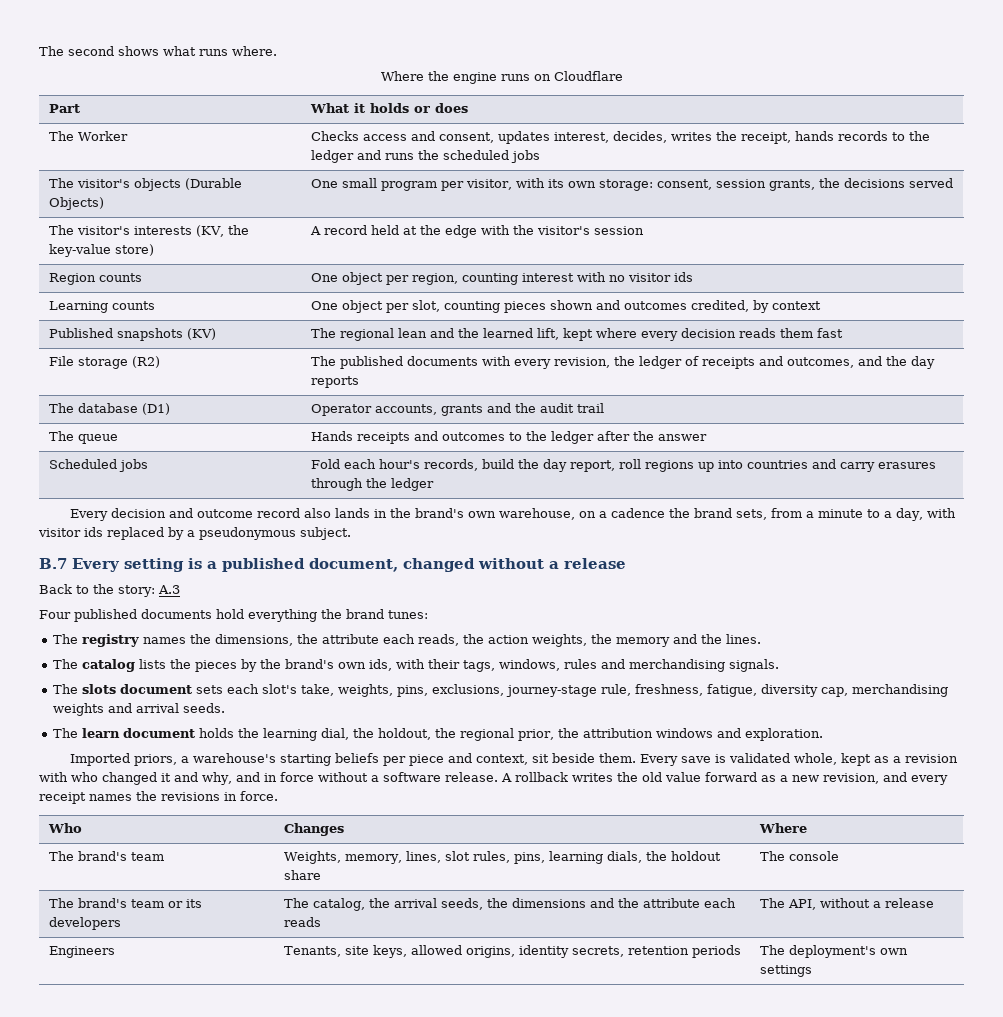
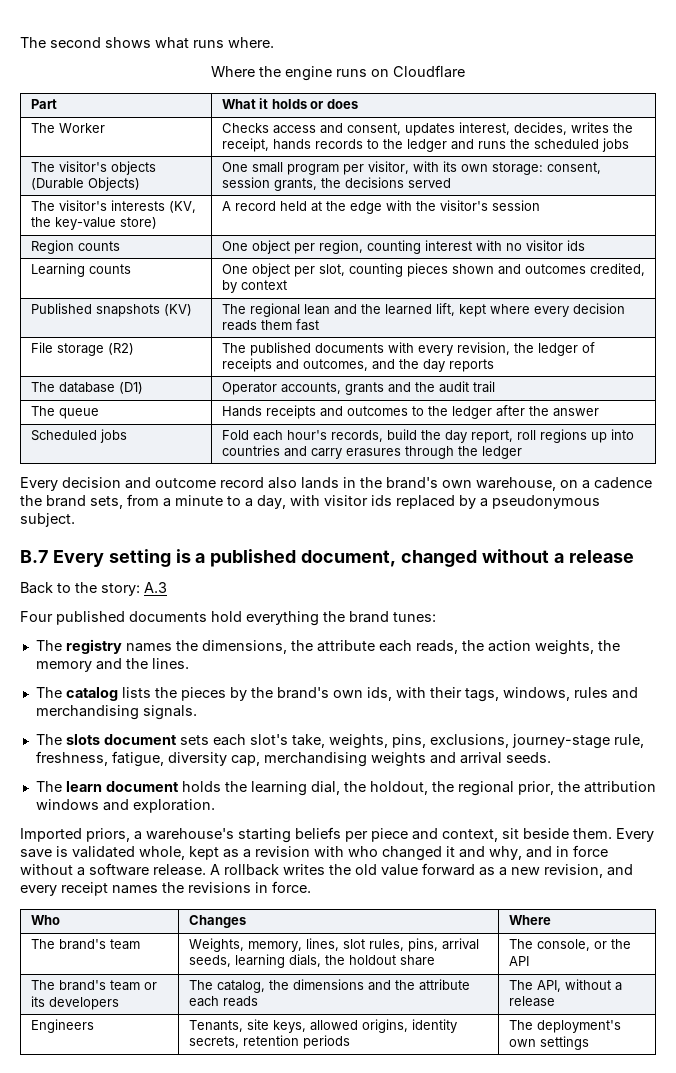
(545, 858) none -> [441,938,479,950] [188,955,231,967] arrival seeds,
[788,851,839,861] console -> [536,939,631,951] [508,956,529,966] console, or the API
[393,898,508,910] arrival seeds, the -> (289, 985) none

